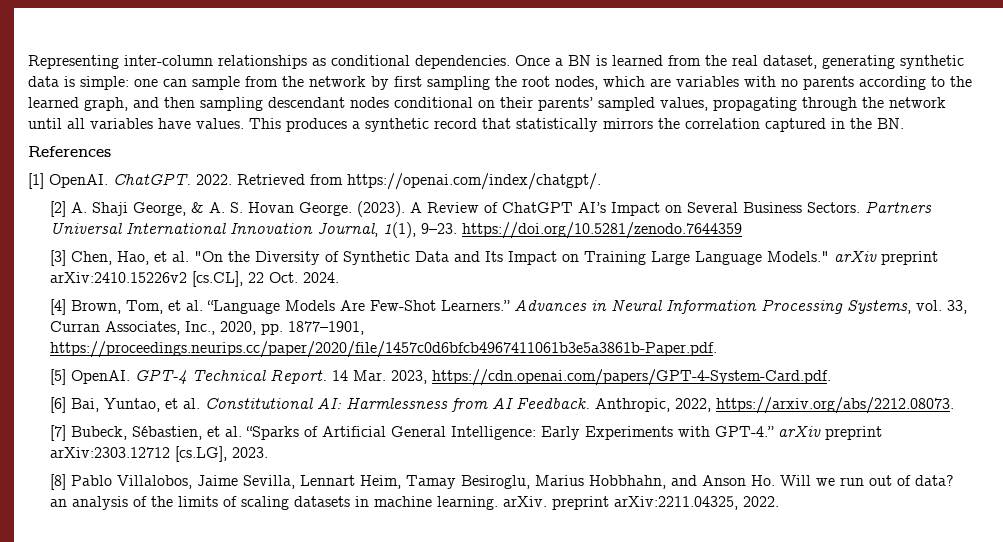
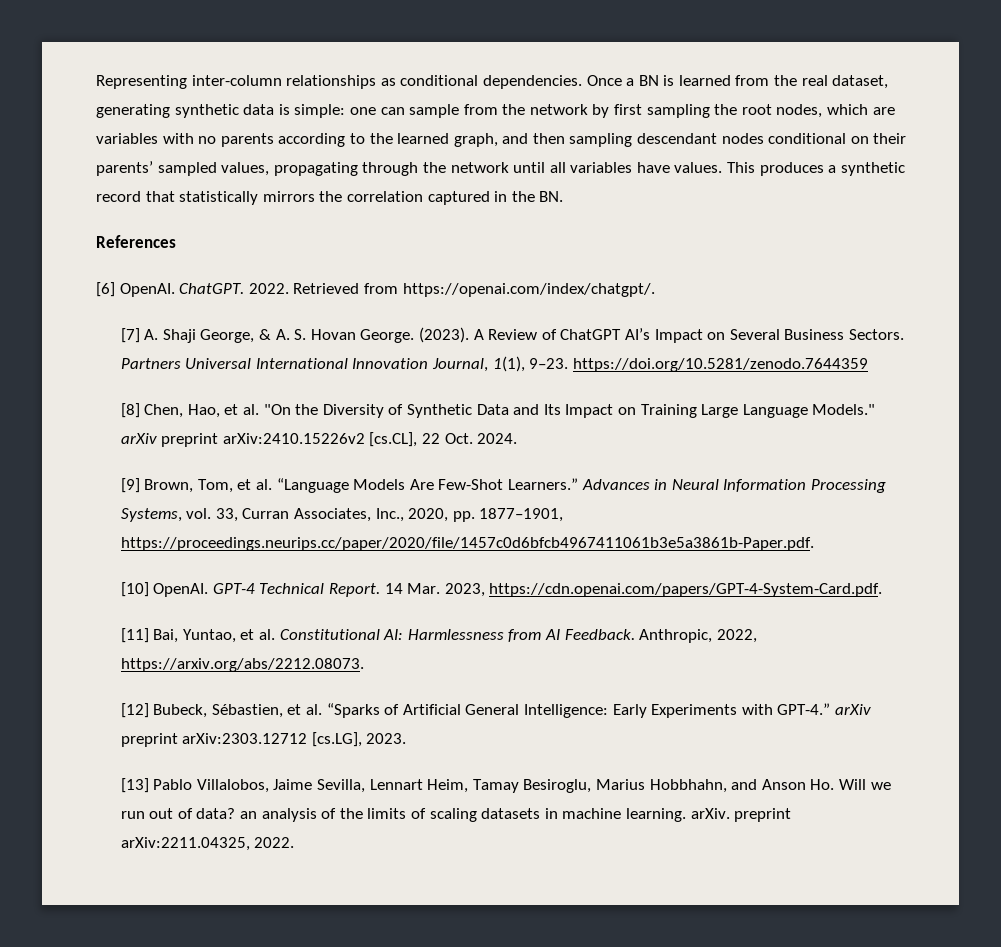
[28,173,44,189] [1] -> [96,282,115,297] [6]
[49,201,66,217] [2] -> [120,328,140,343] [7]
[49,250,66,266] [3] -> [120,403,140,418] [8]
[49,299,66,315] [4] -> [120,478,140,493] [9]
[49,369,66,385] [5] -> [120,582,149,597] [10]
[49,397,66,413] [6] -> [120,628,149,643] [11]
[49,425,66,441] [7] -> [120,703,149,718] [12]
[49,474,66,490] [8] -> [120,778,149,793] [13]

